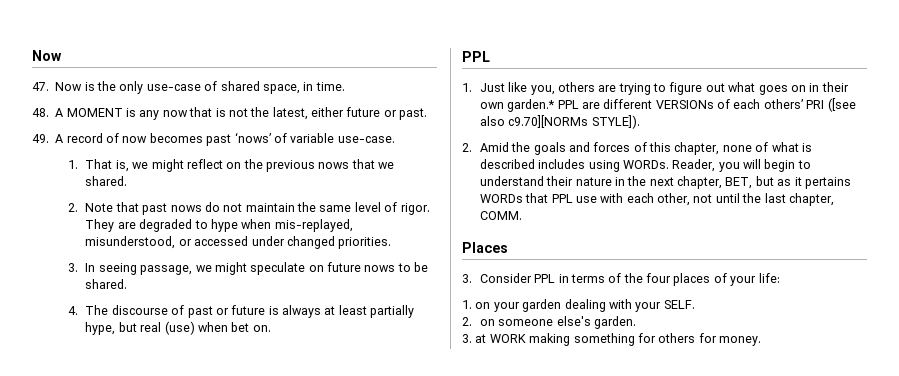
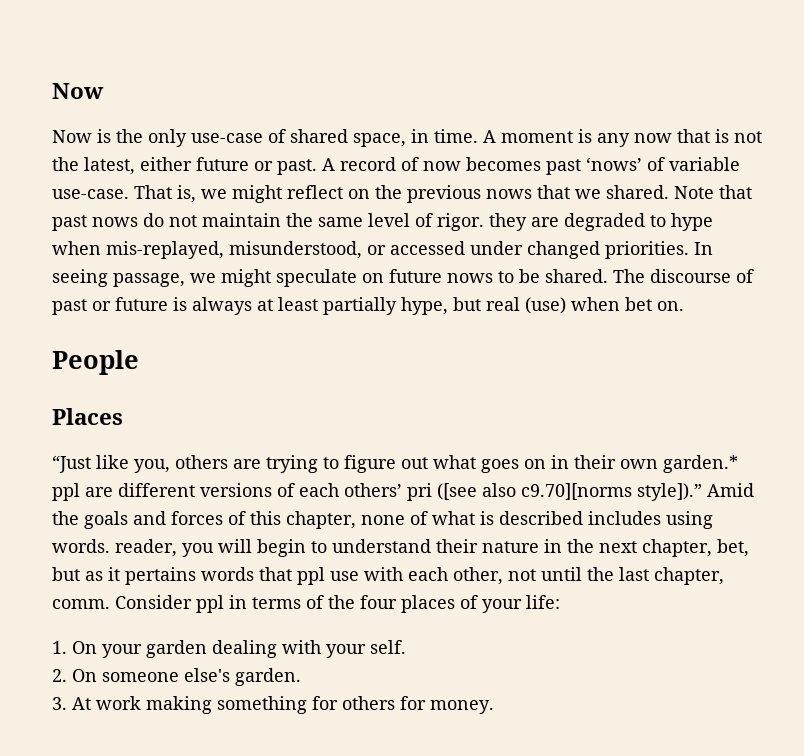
[32,82,49,91] 47. -> (104, 91) none
[32,108,123,117] // 48. A MOMENT -> [483,130,573,143] A moment
[32,134,49,143] // 49. -> (317, 167) none
[67,160,78,169] // 1. -> (129, 194) none
[67,203,78,212] // 2. -> (669, 192) none
[85,219,115,232] They -> [489,213,527,231] they
[67,263,78,272] // 3. -> (689, 250) none
[67,306,78,315] // 4. -> (608, 276) none
[462,51,490,62] [462,83,505,92] PPL // 1. Just -> [52,350,139,375] [52,408,123,425] [52,455,91,473] People // Places // “Just
[557,100,579,109] PPL -> [52,483,80,501] ppl
[655,100,714,109] VERSIONs -> [200,483,272,497] versions
[806,100,825,109] PRI -> [407,483,432,501] pri
[508,115,640,129] [462,143,472,152] c9.70][NORMs STYLE]). // 2. -> [521,483,702,501] c9.70][norms style]).”
[622,159,716,172] WORDs. Reader, -> [52,539,177,557] words. reader,
[725,177,753,189] BET, -> [717,539,749,557] bet,
[479,193,573,203] WORDs that PPL -> [201,567,325,585] words that ppl
[479,211,522,220] [462,242,508,253] [462,273,556,283] COMM. // Places // 3. Consider PPL -> [52,595,224,613] comm. Consider ppl
[475,302,491,309] on -> [72,641,97,654] On
[663,300,695,309] [462,317,495,326] SELF. // 2. on -> [370,640,406,654] [52,669,97,682] self. // 2. On
[475,334,526,343] at WORK -> [72,696,141,710] At work

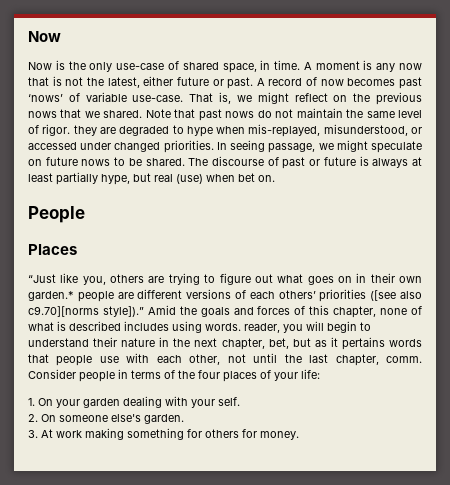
[52,483,80,501] ppl -> [77,291,114,302] people
[407,483,432,501] pri -> [319,289,367,302] priorities
[297,567,325,585] ppl -> [56,355,93,366] people
[196,595,224,613] ppl -> [79,371,115,382] people

